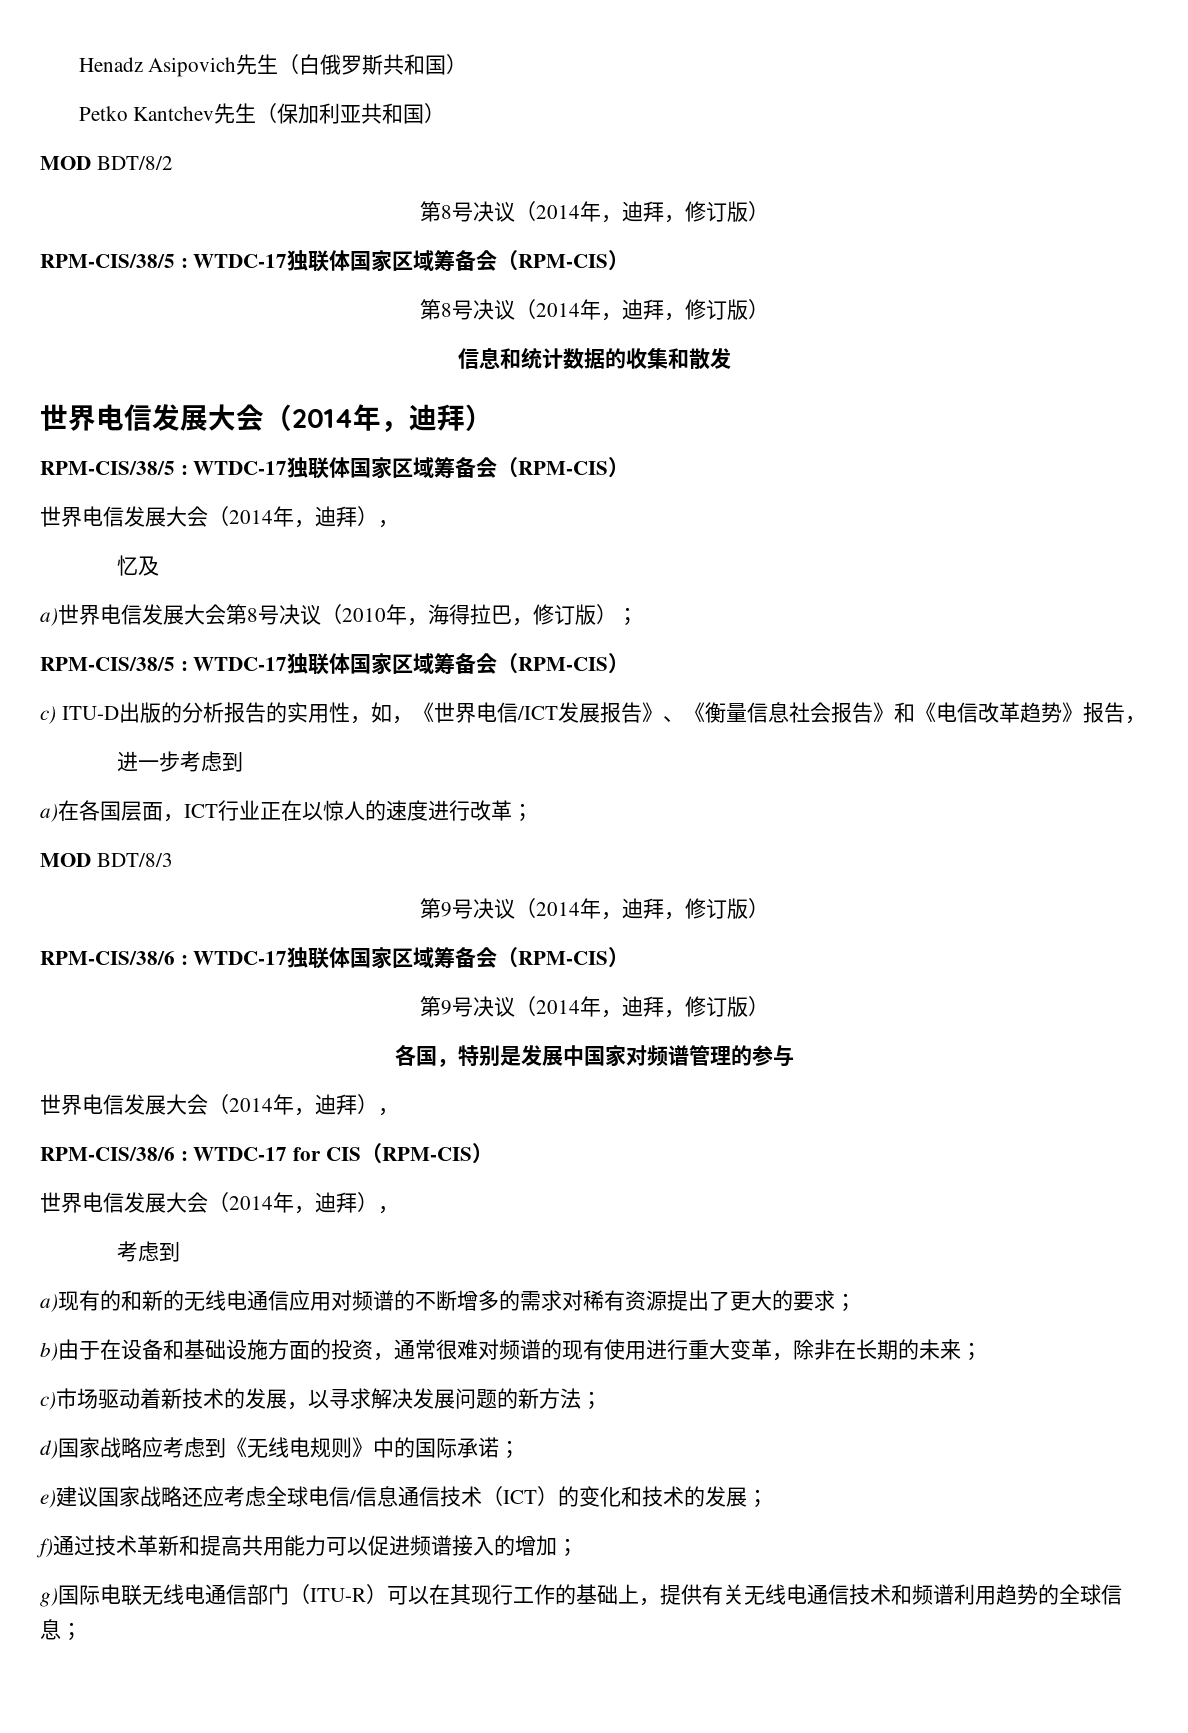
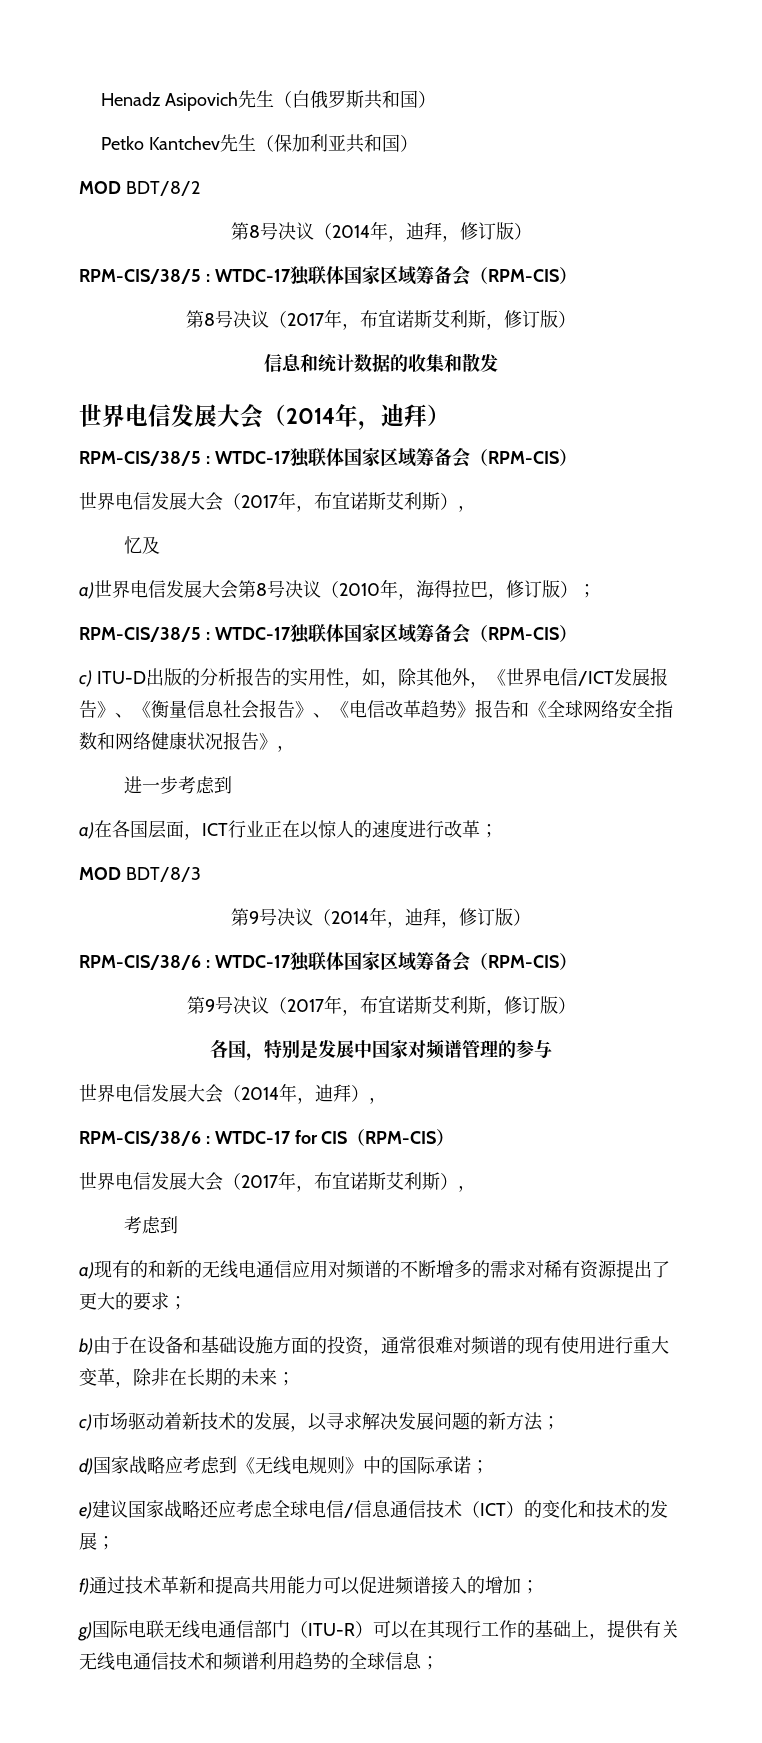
[535,299,664,321] 2014年，迪拜 -> [287,309,486,330] 2017年，布宜诺斯艾利斯
[229,506,357,528] 2014年，迪拜 -> [241,491,440,512] 2017年，布宜诺斯艾利斯
(413, 720) none -> [397,668,488,688] 除其他外，
[893,702,915,723] 和 -> [313,713,331,718] 、
(1125, 712) none -> [511,699,673,719] [79,731,277,750] 和《全球网络安全指数和网络健康状况报告》
[535,996,664,1018] 2014年，迪拜 -> [286,995,486,1016] 2017年，布宜诺斯艾利斯
[229,1192,357,1214] 2014年，迪拜 -> [241,1171,440,1192] 2017年，布宜诺斯艾利斯

